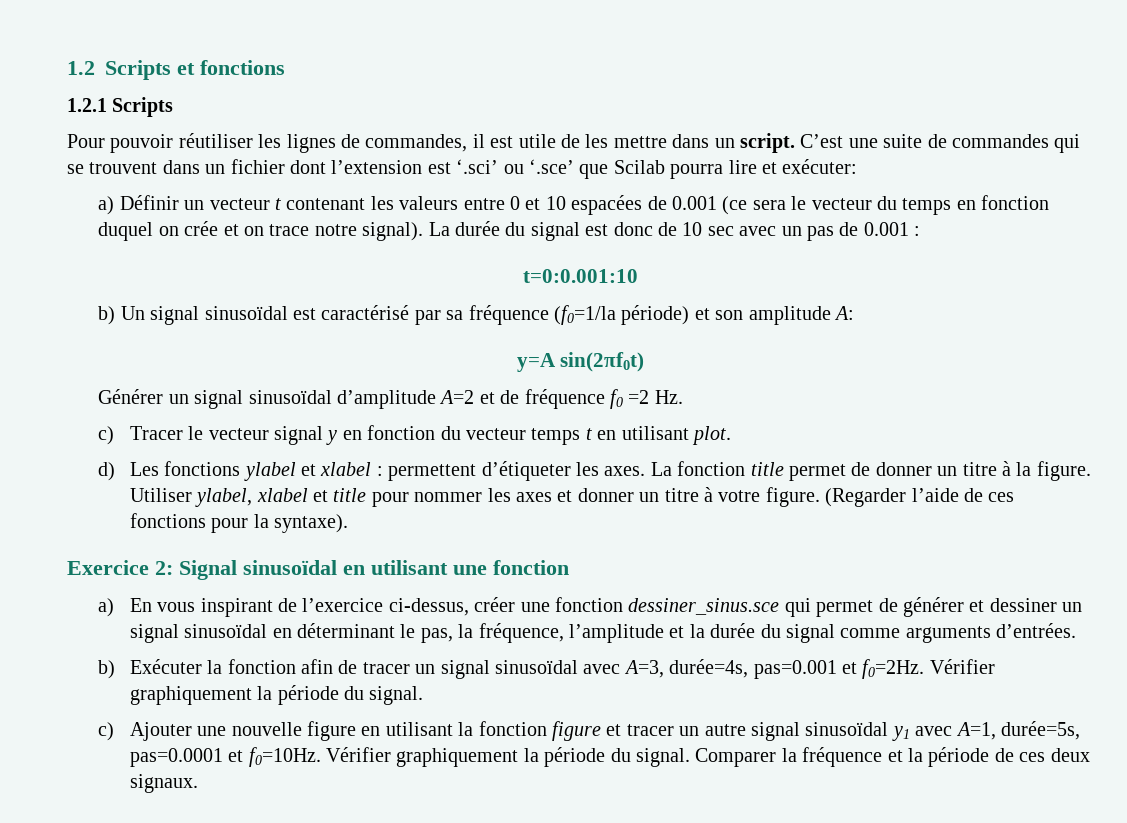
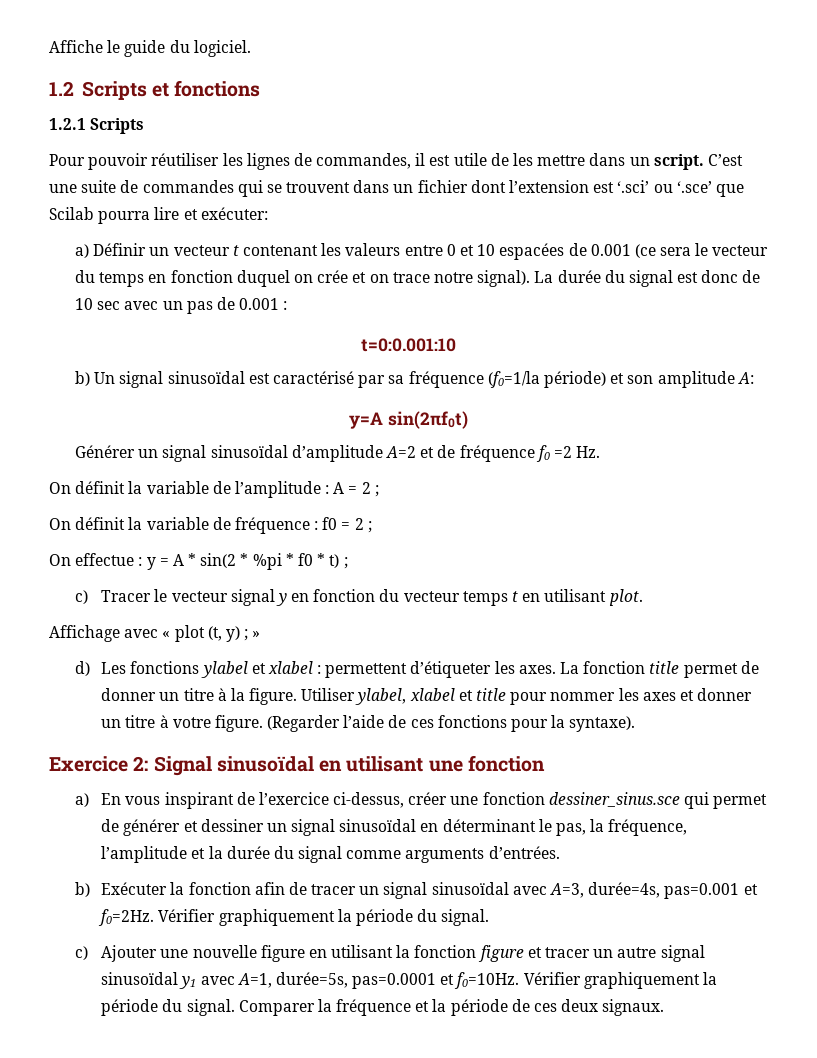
(67, 68) none -> [49,40,251,57] Affiche le guide du logiciel. //
(683, 397) none -> [49,481,379,498] [49,517,372,534] [49,553,348,570] // On définit la variable de l’amplitude : A = 2 ; // On définit la variable de fréquence : f0 = 2 ; // On effectue : y = A * sin(2 * %pi * f0 * t) ;
(731, 435) none -> [49,625,261,642] // Affichage avec « plot (t, y) ; »

